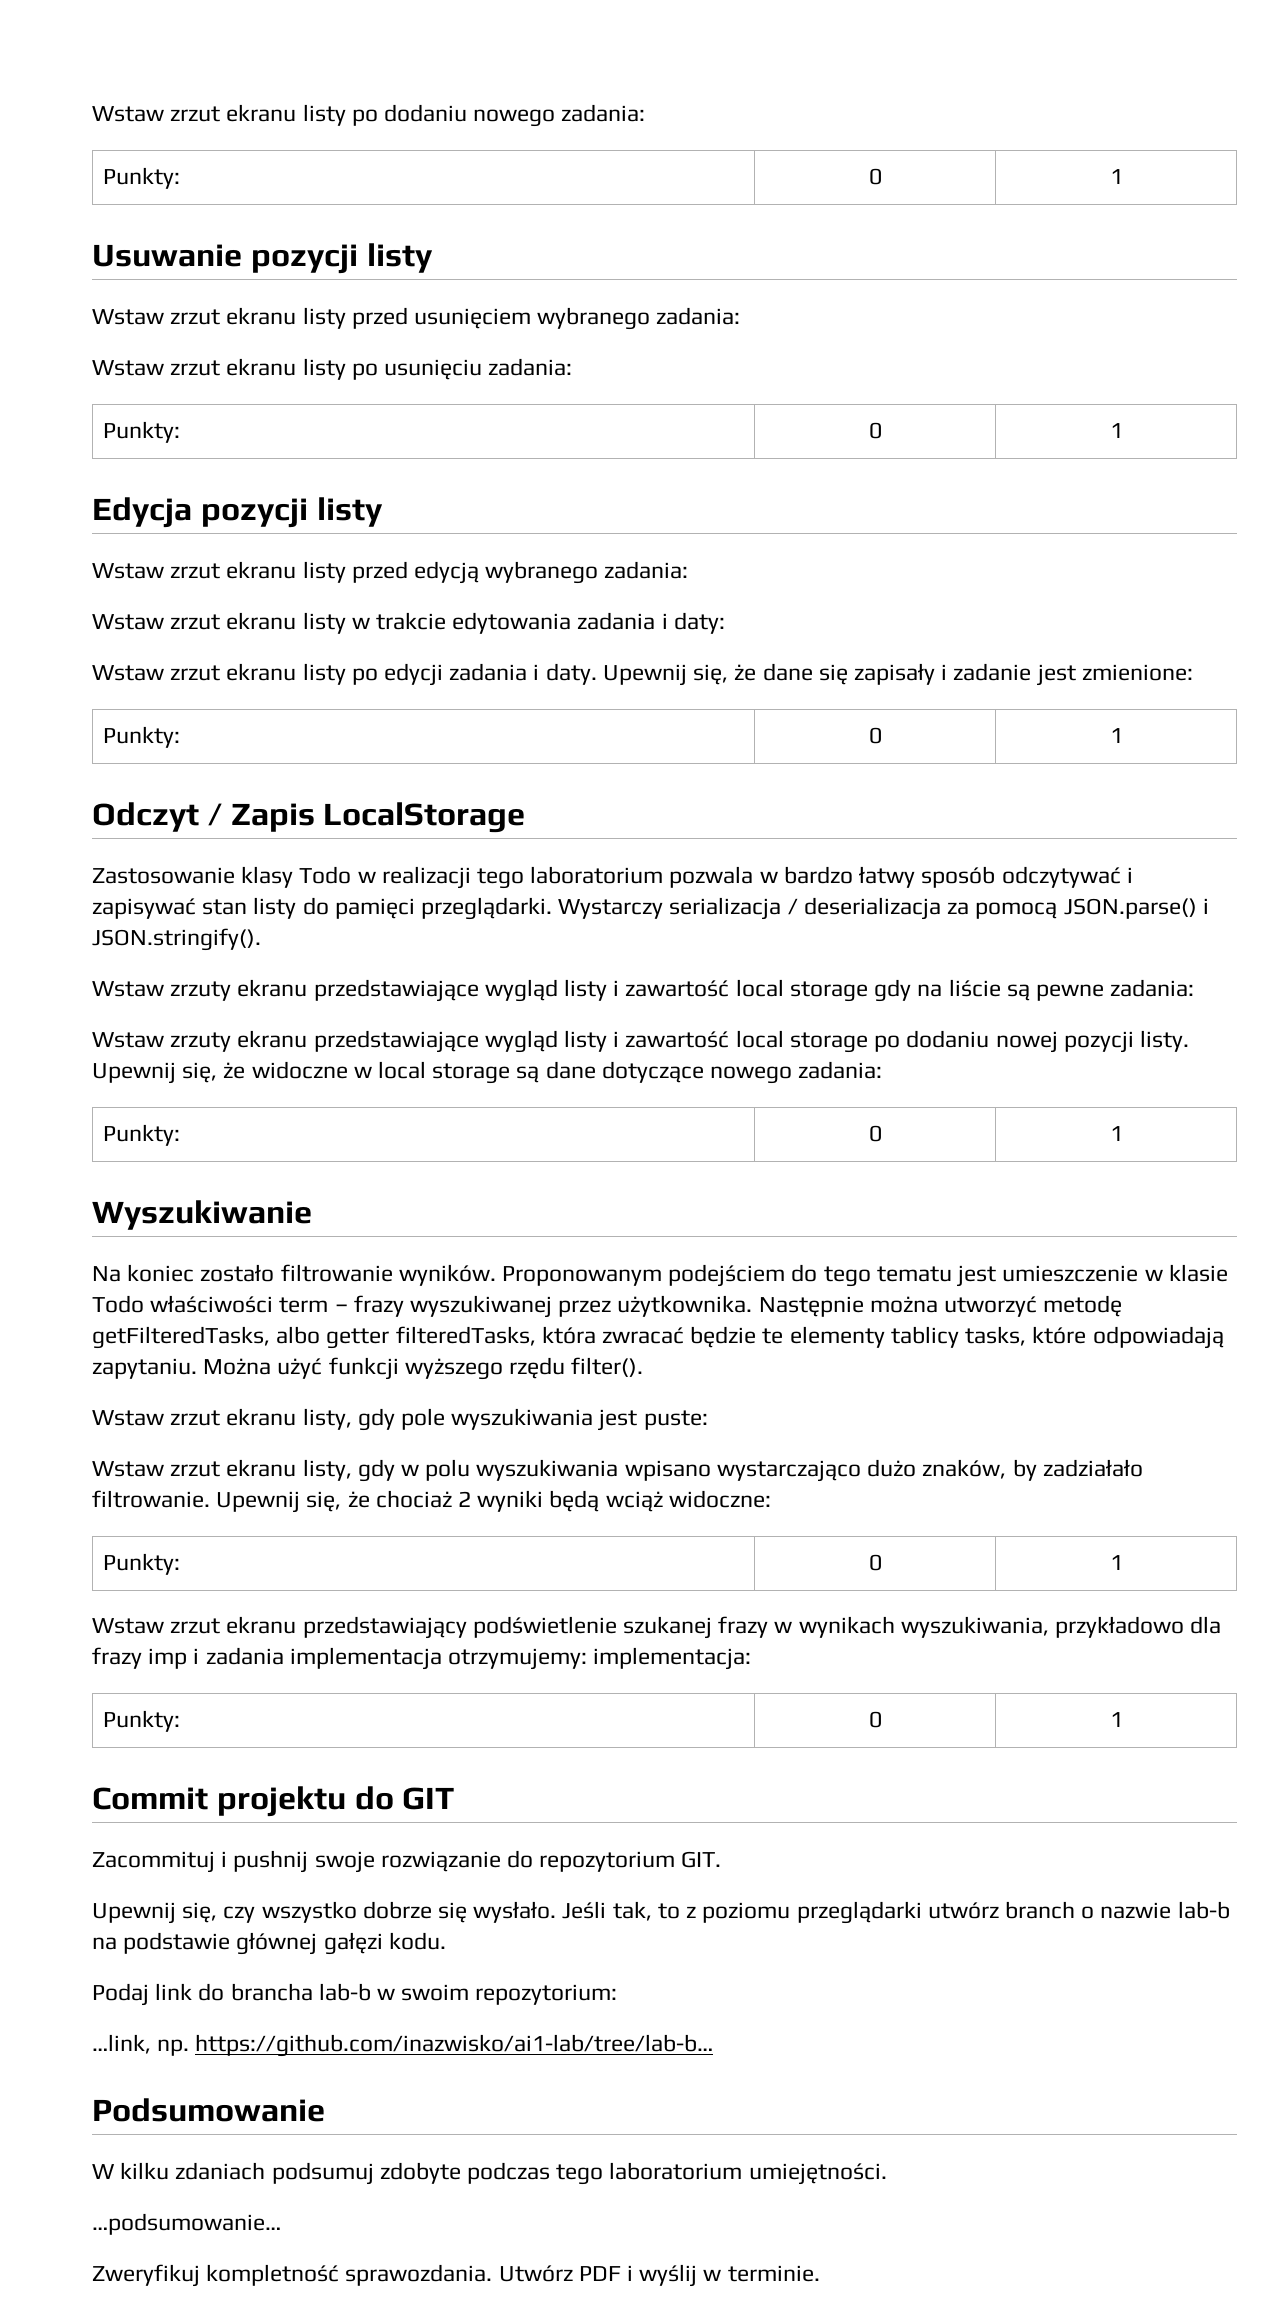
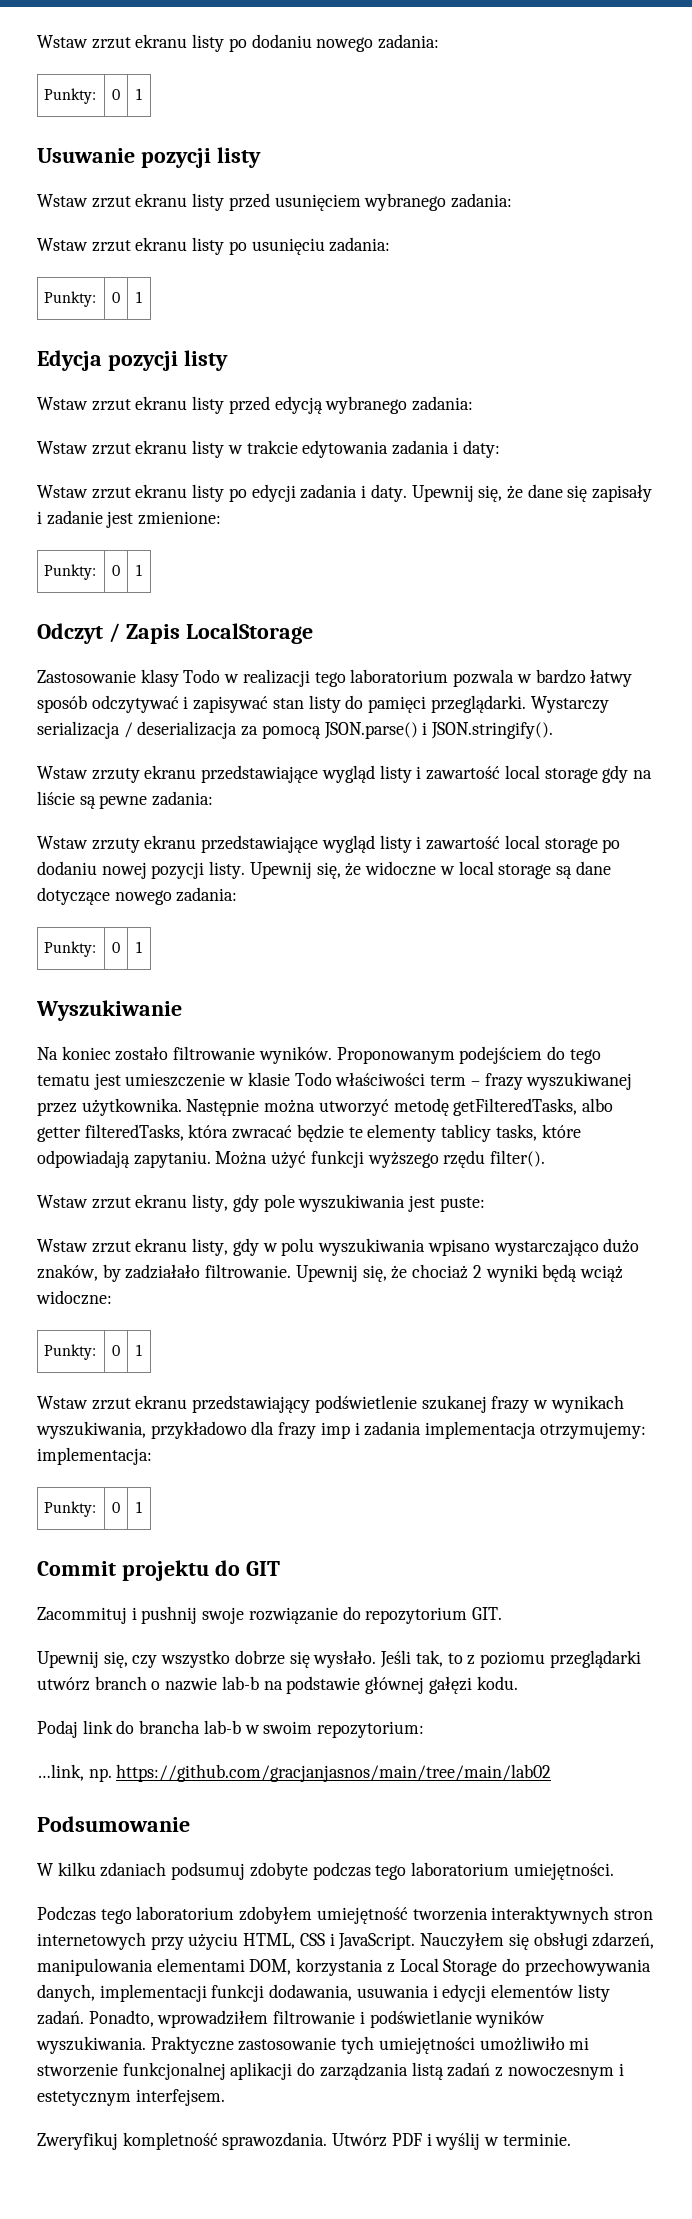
[195,2034,714,2057] https://github.com/inazwisko/ai1-lab/tree/lab-b… -> [116,1764,552,1782] https://github.com/gracjanjasnos/main/tree/main/lab02
[92,2213,281,2235] …podsumowanie… -> [37,1906,654,1924] [37,1932,655,1950] [37,1958,651,1976] [37,1984,610,2002] [37,2010,546,2028] [36,2036,590,2054] [37,2062,624,2080] [37,2089,225,2106] Podczas tego laboratorium zdobyłem umiejętność tworzenia interaktywnych stron internetowych przy użyciu HTML, CSS i JavaScript. Nauczyłem się obsługi zdarzeń, manipulowania elementami DOM, korzystania z Local Storage do przechowywania danych, implementacji funkcji dodawania, usuwania i edycji elementów listy zadań. Ponadto, wprowadziłem filtrowanie i podświetlanie wyników wyszukiwania. Praktyczne zastosowanie tych umiejętności umożliwiło mi stworzenie funkcjonalnej aplikacji do zarządzania listą zadań z nowoczesnym i estetycznym interfejsem.

